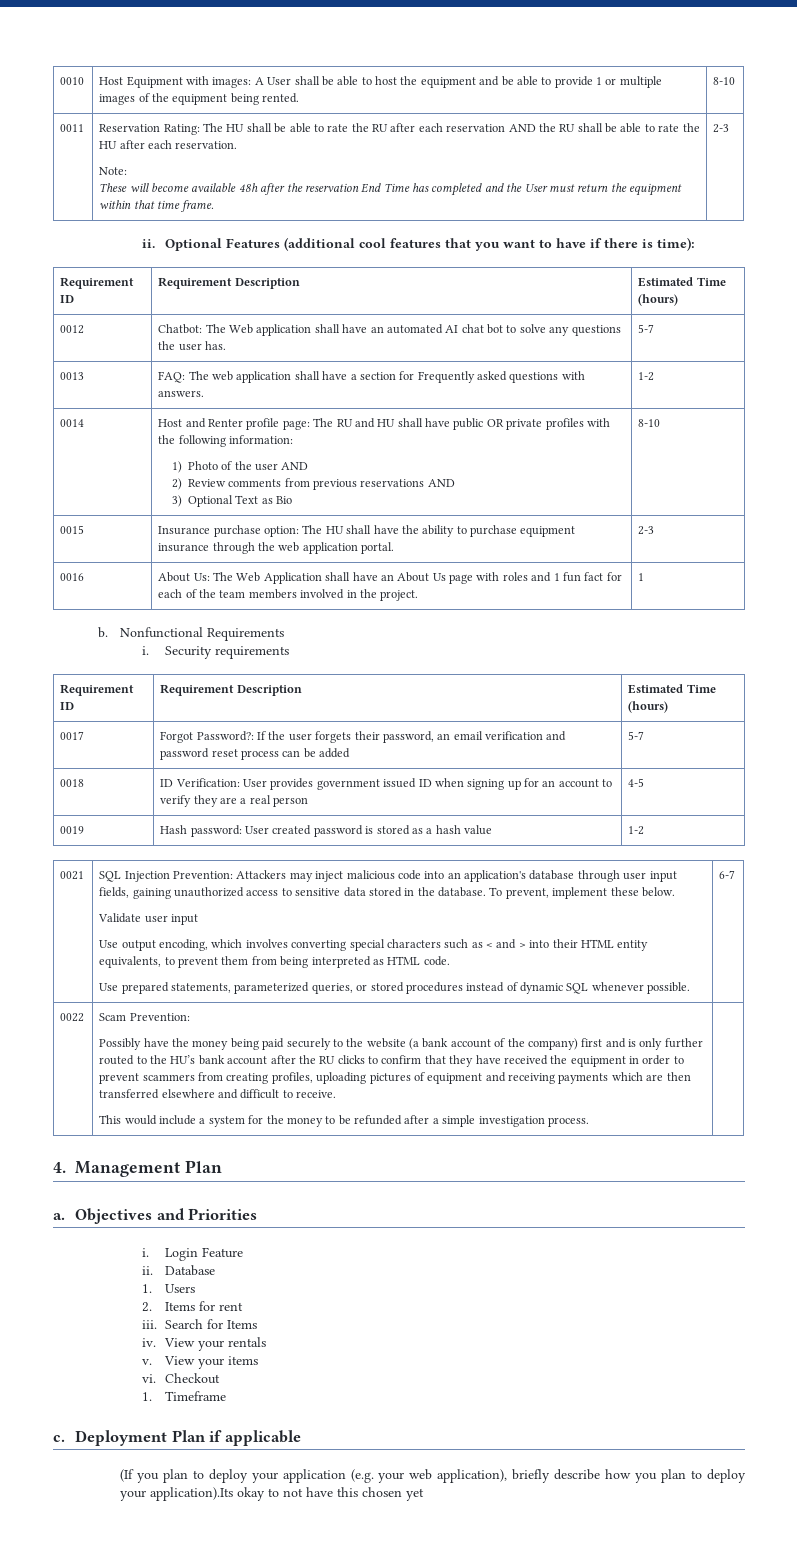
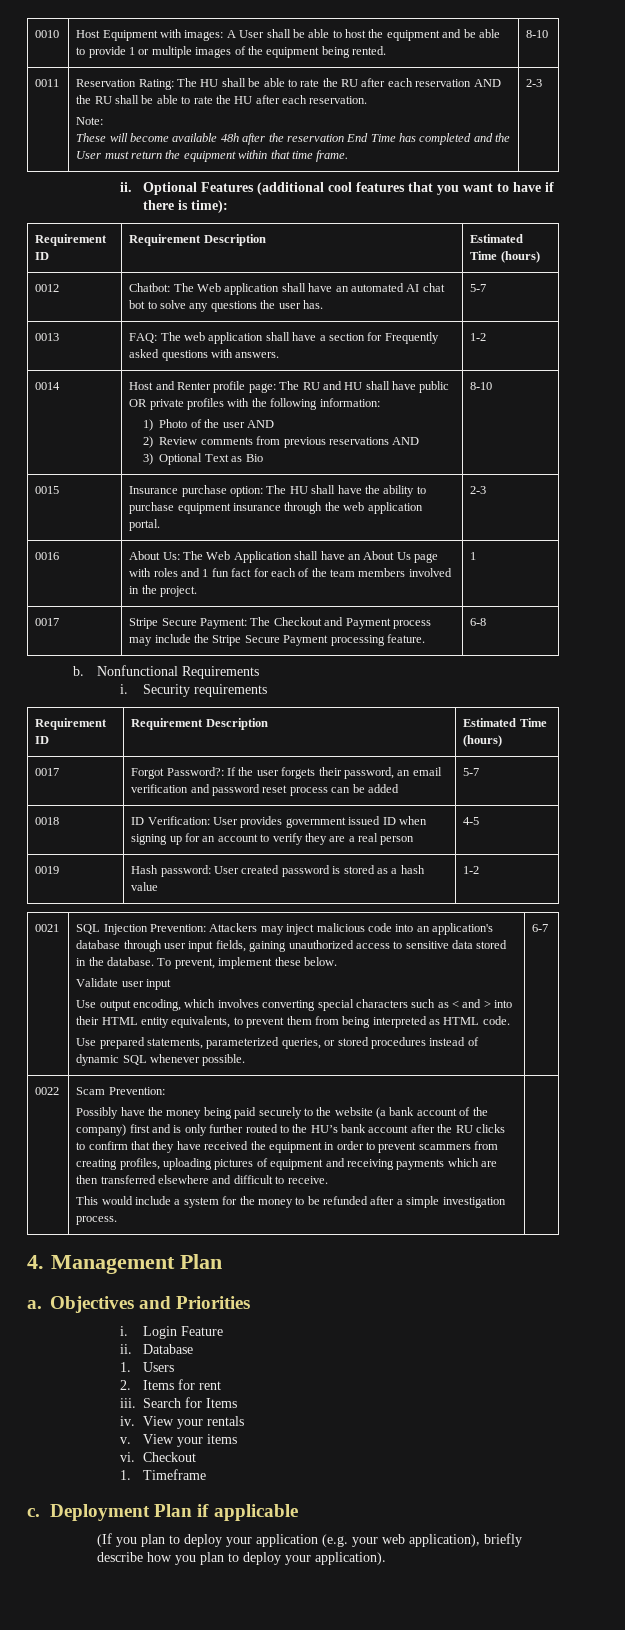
(645, 577) none -> [35,618,60,626] [129,617,431,629] [129,634,425,646] [470,618,487,626] // 0017 | Stripe Secure Payment: The Checkout and Payment process may include the Stripe Secure Payment processing feature. | 6-8
[149,1487,424,1501] application).Its okay to not have this chosen yet -> [314,1552,386,1565] application).

